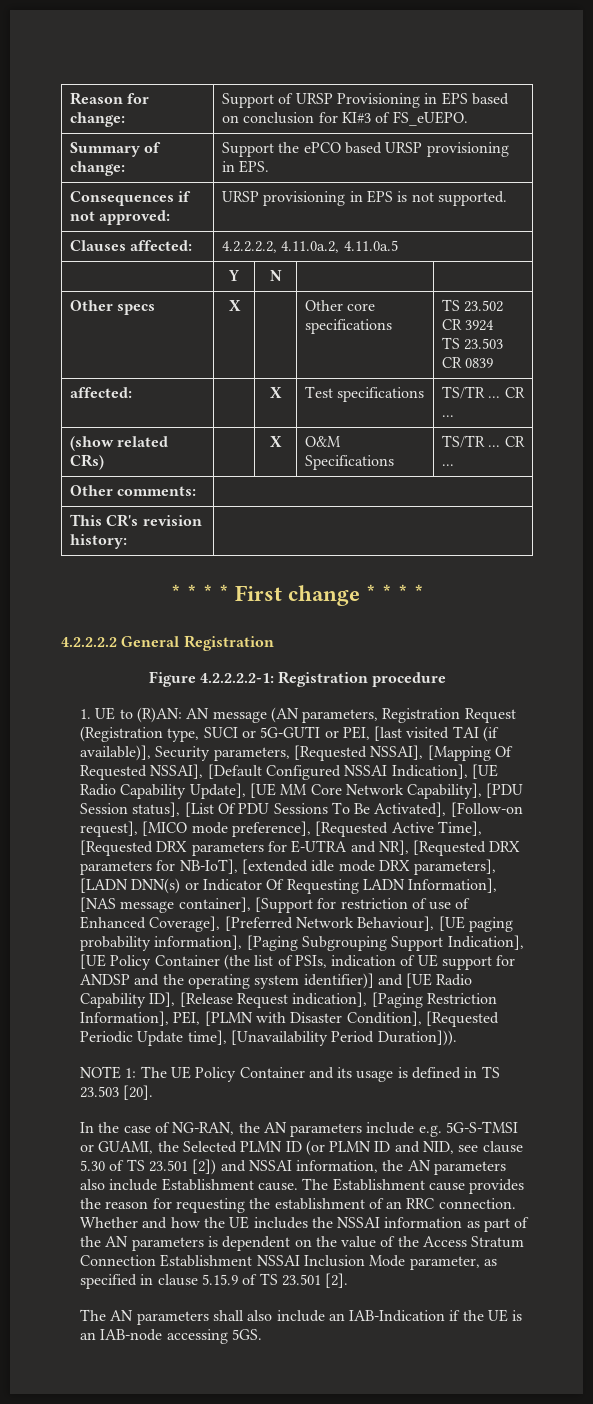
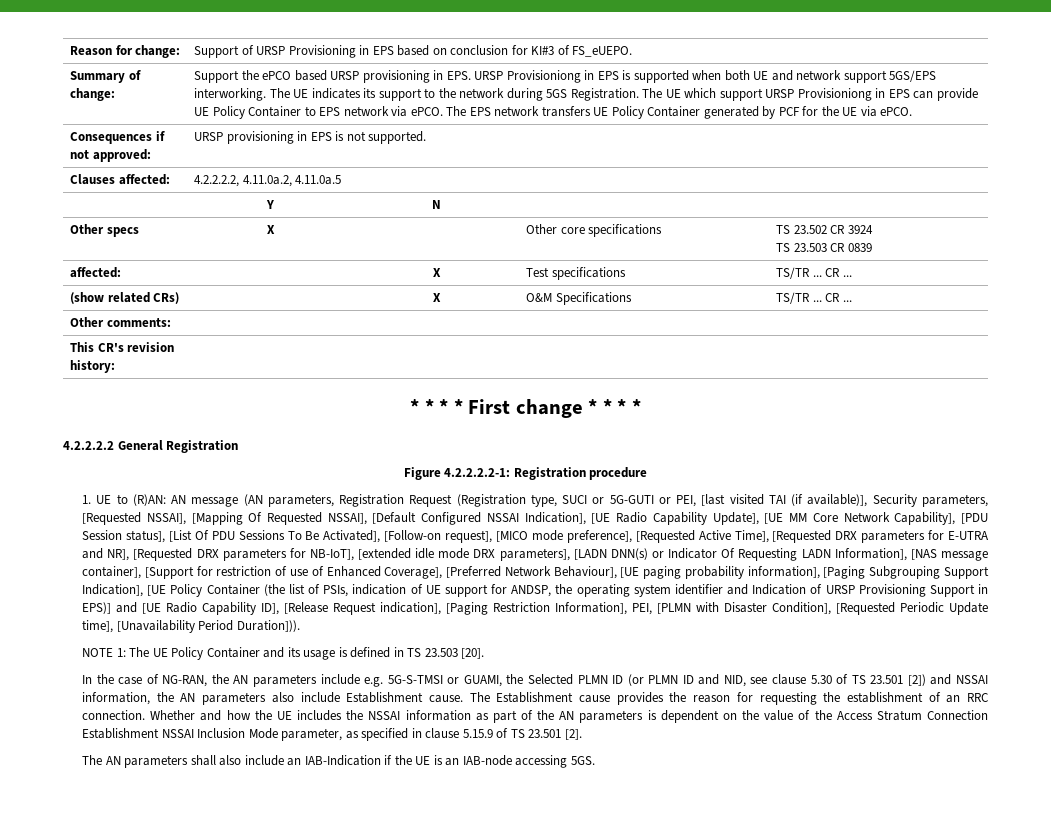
(270, 166) none -> [474,70,937,83] [194,88,978,101] [194,106,913,119] URSP Provisioniong in EPS is supported when both UE and network support 5GS/EPS interworking. The UE indicates its support to the network during 5GS Registration. The UE which support URSP Provisioniong in EPS can provide UE Policy Container to EPS network via ePCO. The EPS network transfers UE Policy Container generated by PCF for the UE via ePCO.
[79,974,160,986] ANDSP and -> [511,585,552,597] ANDSP,
[303,973,374,989] identifier)] -> [674,584,989,597] [82,602,112,614] identifier and Indication of URSP Provisioning Support in EPS)]

